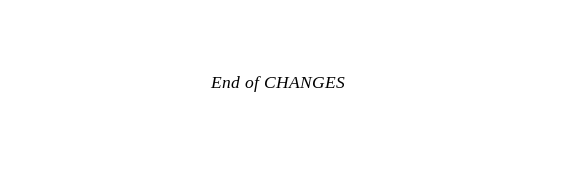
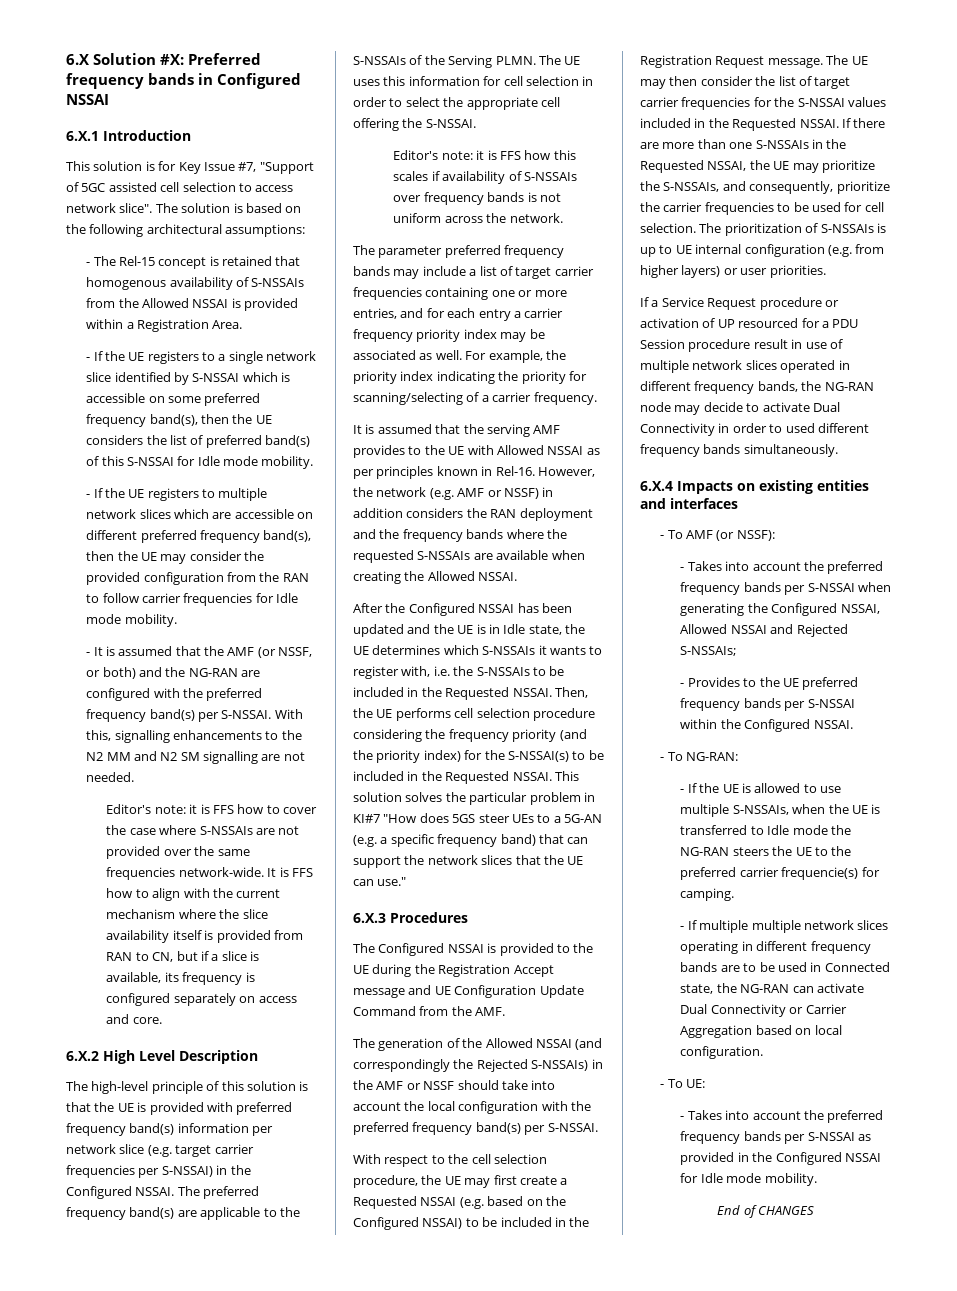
(210, 82) none -> [66,53,261,65] [66,73,301,89] [66,94,109,105] [66,130,191,141] [66,161,314,174] [66,182,294,192] [66,203,302,213] [66,224,306,237] [86,256,301,269] [86,277,305,290] [86,298,299,311] [86,319,243,332] [86,351,317,364] [86,372,291,385] [86,393,261,406] [86,414,272,427] [86,435,311,448] [86,456,314,469] [86,488,268,501] [86,509,314,519] [86,530,312,543] [86,551,265,564] [86,572,309,585] [86,593,299,606] [86,614,177,627] [86,646,313,658] [86,667,261,679] [86,688,263,701] [86,709,303,722] [86,730,302,743] [86,751,305,764] [86,772,135,782] [106,804,318,814] [106,825,300,835] [106,846,250,859] [106,867,313,880] [106,888,281,901] [106,909,268,919] [106,930,303,943] [106,951,260,962] [106,972,255,985] [106,993,297,1006] [106,1014,162,1024] [66,1050,258,1064] [66,1081,309,1094] [66,1102,293,1115] [66,1123,274,1136] [66,1144,254,1157] [66,1165,251,1178] [66,1186,260,1199] [66,1207,300,1220] [353,55,581,68] [353,76,594,86] [353,97,560,110] [353,118,476,131] [393,150,576,160] [393,171,577,184] [393,192,561,205] [393,213,563,223] [353,245,565,258] [353,266,594,279] [353,287,567,300] [353,308,564,321] [353,329,545,342] [353,350,566,363] [353,371,587,384] [353,392,597,405] [353,424,561,437] [353,445,600,458] [353,466,595,479] [353,487,554,500] [353,508,593,521] [353,529,567,542] [353,550,585,563] [353,571,518,584] [353,603,572,616] [353,624,585,637] [353,645,603,655] [353,666,565,679] [353,687,588,700] [353,708,595,721] [353,729,587,742] [353,750,604,763] [353,771,579,784] [353,792,595,805] [353,813,602,823] [353,834,589,847] [353,855,584,868] [353,877,407,886] [353,912,468,923] [353,943,594,956] [353,964,554,977] [353,985,584,998] [353,1006,506,1016] [353,1038,603,1051] [353,1059,603,1072] [353,1080,556,1090] [353,1101,591,1114] [353,1122,598,1135] [353,1154,547,1167] [353,1175,568,1188] [353,1196,566,1209] [353,1217,590,1230] [640,55,868,68] [640,76,851,89] [640,97,886,110] [640,118,886,131] [640,139,847,149] [640,160,875,173] [640,181,890,194] [640,202,884,215] [640,223,886,236] [640,244,885,257] [640,265,826,278] [640,297,839,310] [640,318,859,328] [640,339,843,352] [640,360,850,373] [640,381,874,394] [640,402,840,415] [640,423,869,436] [640,444,838,457] [640,480,869,494] [640,498,738,509] [660,530,775,541] [680,561,884,574] [680,582,891,595] [680,603,880,616] [680,624,848,637] [680,646,737,656] [680,677,859,690] [680,698,855,711] [680,719,853,732] [660,752,738,761] [680,783,842,793] [680,804,881,817] [680,825,851,835] [680,846,852,856] [680,867,880,880] [680,888,735,901] [680,920,889,933] [680,941,871,954] [680,962,890,972] [680,983,864,994] [680,1004,847,1017] [680,1025,842,1038] [680,1046,764,1059] [660,1079,705,1088] [680,1110,884,1123] [680,1131,871,1144] [680,1152,881,1165] [680,1173,817,1186] 6.X Solution #X: Preferred frequency bands in Configured NSSAI // 6.X.1 Introduction // This solution is for Key Issue #7, "Support of 5GC assisted cell selection to access network slice". The solution is based on the following architectural assumptions: // - The Rel-15 concept is retained that homogenous availability of S-NSSAIs from the Allowed NSSAI is provided within a Registration Area. // - If the UE registers to a single network slice identified by S-NSSAI which is accessible on some preferred frequency band(s), then the UE considers the list of preferred band(s) of this S-NSSAI for Idle mode mobility. // - If the UE registers to multiple network slices which are accessible on different preferred frequency band(s), then the UE may consider the provided configuration from the RAN to follow carrier frequencies for Idle mode mobility. // - It is assumed that the AMF (or NSSF, or both) and the NG-RAN are configured with the preferred frequency band(s) per S-NSSAI. With this, signalling enhancements to the N2 MM and N2 SM signalling are not needed. // Editor's note: it is FFS how to cover the case where S-NSSAIs are not provided over the same frequencies network-wide. It is FFS how to align with the current mechanism where the slice availability itself is provided from RAN to CN, but if a slice is available, its frequency is configured separately on access and core. // 6.X.2 High Level Description // The high-level principle of this solution is that the UE is provided with preferred frequency band(s) information per network slice (e.g. target carrier frequencies per S-NSSAI) in the Configured NSSAI. The preferred frequency band(s) are applicable to the S-NSSAIs of the Serving PLMN. The UE uses this information for cell selection in order to select the appropriate cell offering the S-NSSAI. // Editor's note: it is FFS how this scales if availability of S-NSSAIs over frequency bands is not uniform across the network. // The parameter preferred frequency bands may include a list of target carrier frequencies containing one or more entries, and for each entry a carrier frequency priority index may be associated as well. For example, the priority index indicating the priority for scanning/selecting of a carrier frequency. // It is assumed that the serving AMF provides to the UE with Allowed NSSAI as per principles known in Rel-16. However, the network (e.g. AMF or NSSF) in addition considers the RAN deployment and the frequency bands where the requested S-NSSAIs are available when creating the Allowed NSSAI. // After the Configured NSSAI has been updated and the UE is in Idle state, the UE determines which S-NSSAIs it wants to register with, i.e. the S-NSSAIs to be included in the Requested NSSAI. Then, the UE performs cell selection procedure considering the frequency priority (and the priority index) for the S-NSSAI(s) to be included in the Requested NSSAI. This solution solves the particular problem in KI#7 "How does 5GS steer UEs to a 5G-AN (e.g. a specific frequency band) that can support the network slices that the UE can use." // 6.X.3 Procedures // The Configured NSSAI is provided to the UE during the Registration Accept message and UE Configuration Update Command from the AMF. // The generation of the Allowed NSSAI (and correspondingly the Rejected S-NSSAIs) in the AMF or NSSF should take into account the local configuration with the preferred frequency band(s) per S-NSSAI. // With respect to the cell selection procedure, the UE may first create a Requested NSSAI (e.g. based on the Configured NSSAI) to be included in the Registration Request message. The UE may then consider the list of target carrier frequencies for the S-NSSAI values included in the Requested NSSAI. If there are more than one S-NSSAIs in the Requested NSSAI, the UE may prioritize the S-NSSAIs, and consequently, prioritize the carrier frequencies to be used for cell selection. The prioritization of S-NSSAIs is up to UE internal configuration (e.g. from higher layers) or user priorities. // If a Service Request procedure or activation of UP resourced for a PDU Session procedure result in use of multiple network slices operated in different frequency bands, the NG-RAN node may decide to activate Dual Connectivity in order to used different frequency bands simultaneously. // 6.X.4 Impacts on existing entities and interfaces // - To AMF (or NSSF): // - Takes into account the preferred frequency bands per S-NSSAI when generating the Configured NSSAI, Allowed NSSAI and Rejected S-NSSAIs; // - Provides to the UE preferred frequency bands per S-NSSAI within the Configured NSSAI. // - To NG-RAN: // - If the UE is allowed to use multiple S-NSSAIs, when the UE is transferred to Idle mode the NG-RAN steers the UE to the preferred carrier frequencie(s) for camping. // - If multiple multiple network slices operating in different frequency bands are to be used in Connected state, the NG-RAN can activate Dual Connectivity or Carrier Aggregation based on local configuration. // - To UE: // - Takes into account the preferred frequency bands per S-NSSAI as provided in the Configured NSSAI for Idle mode mobility. //

